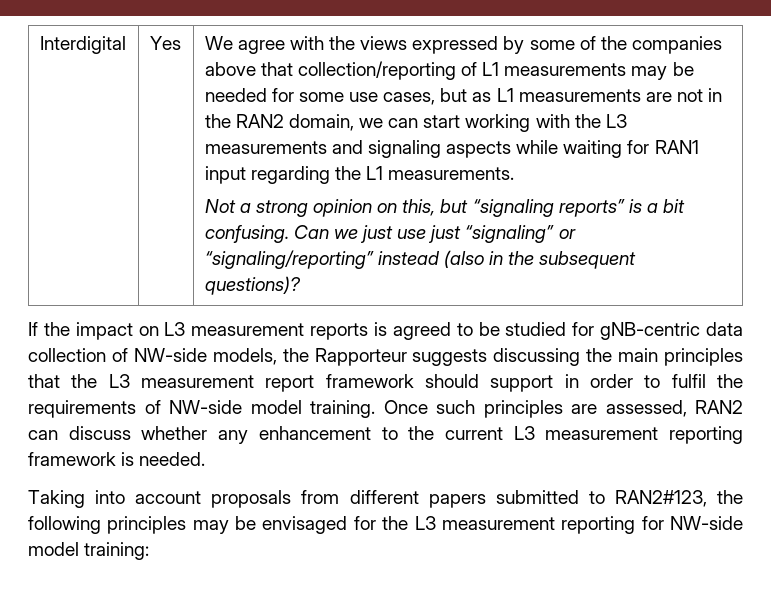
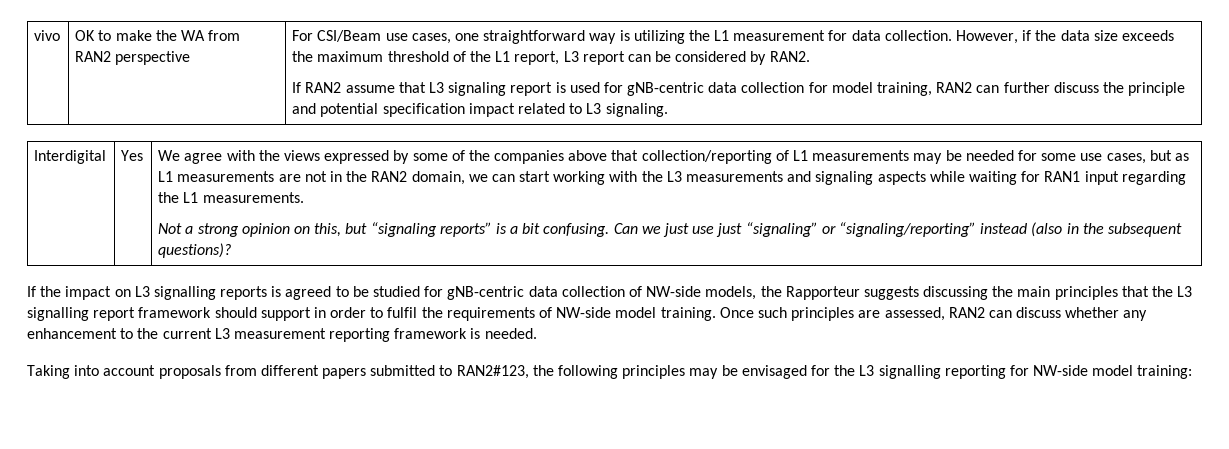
(39, 45) none -> [34,30,61,41] [75,30,241,41] [75,51,191,65] [292,30,1174,44] [292,51,810,65] [292,82,1186,96] [292,103,668,117] vivo | OK to make the WA from RAN2 perspective | For CSI/Beam use cases, one straightforward way is utilizing the L1 measurement for data collection. However, if the data size exceeds the maximum threshold of the L1 report, L3 report can be considered by RAN2. // If RAN2 assume that L3 signaling report is used for gNB-centric data collection for model training, RAN2 can further discuss the principle and potential specification impact related to L3 signaling. //
[191,323,305,336] measurement -> [153,286,216,300] signalling
[141,375,254,388] measurement -> [27,307,89,321] signalling
[441,517,555,530] measurement -> [878,365,941,379] signalling

